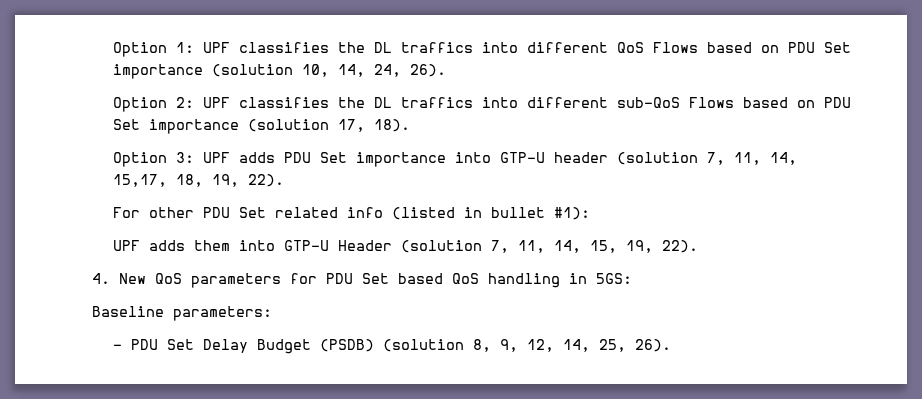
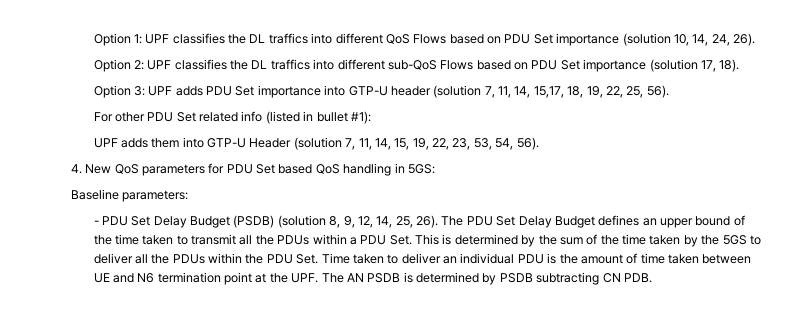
[248,174,285,187] 22). -> [605,85,669,98] 22, 25, 56).
[662,240,699,253] 22). -> [432,137,539,150] 22, 23, 53, 54, 56).
(672, 345) none -> [441,215,745,228] [93,234,761,247] [93,253,752,264] [93,272,652,285] The PDU Set Delay Budget defines an upper bound of the time taken to transmit all the PDUs within a PDU Set. This is determined by the sum of the time taken by the 5GS to deliver all the PDUs within the PDU Set. Time taken to deliver an individual PDU is the amount of time taken between UE and N6 termination point at the UPF. The AN PSDB is determined by PSDB subtracting CN PDB.

